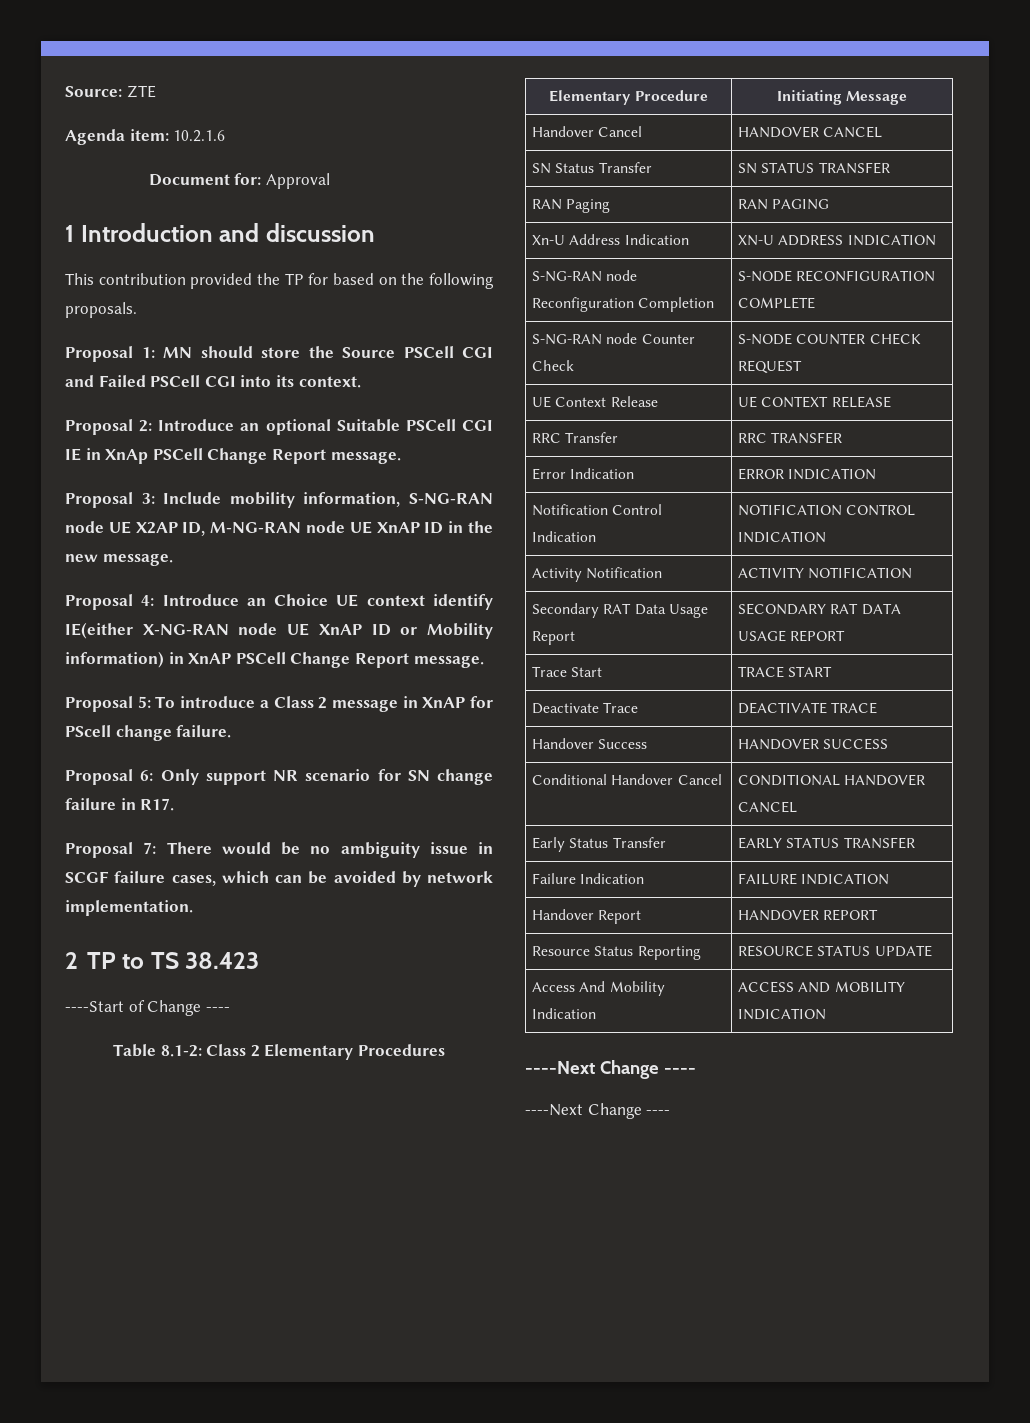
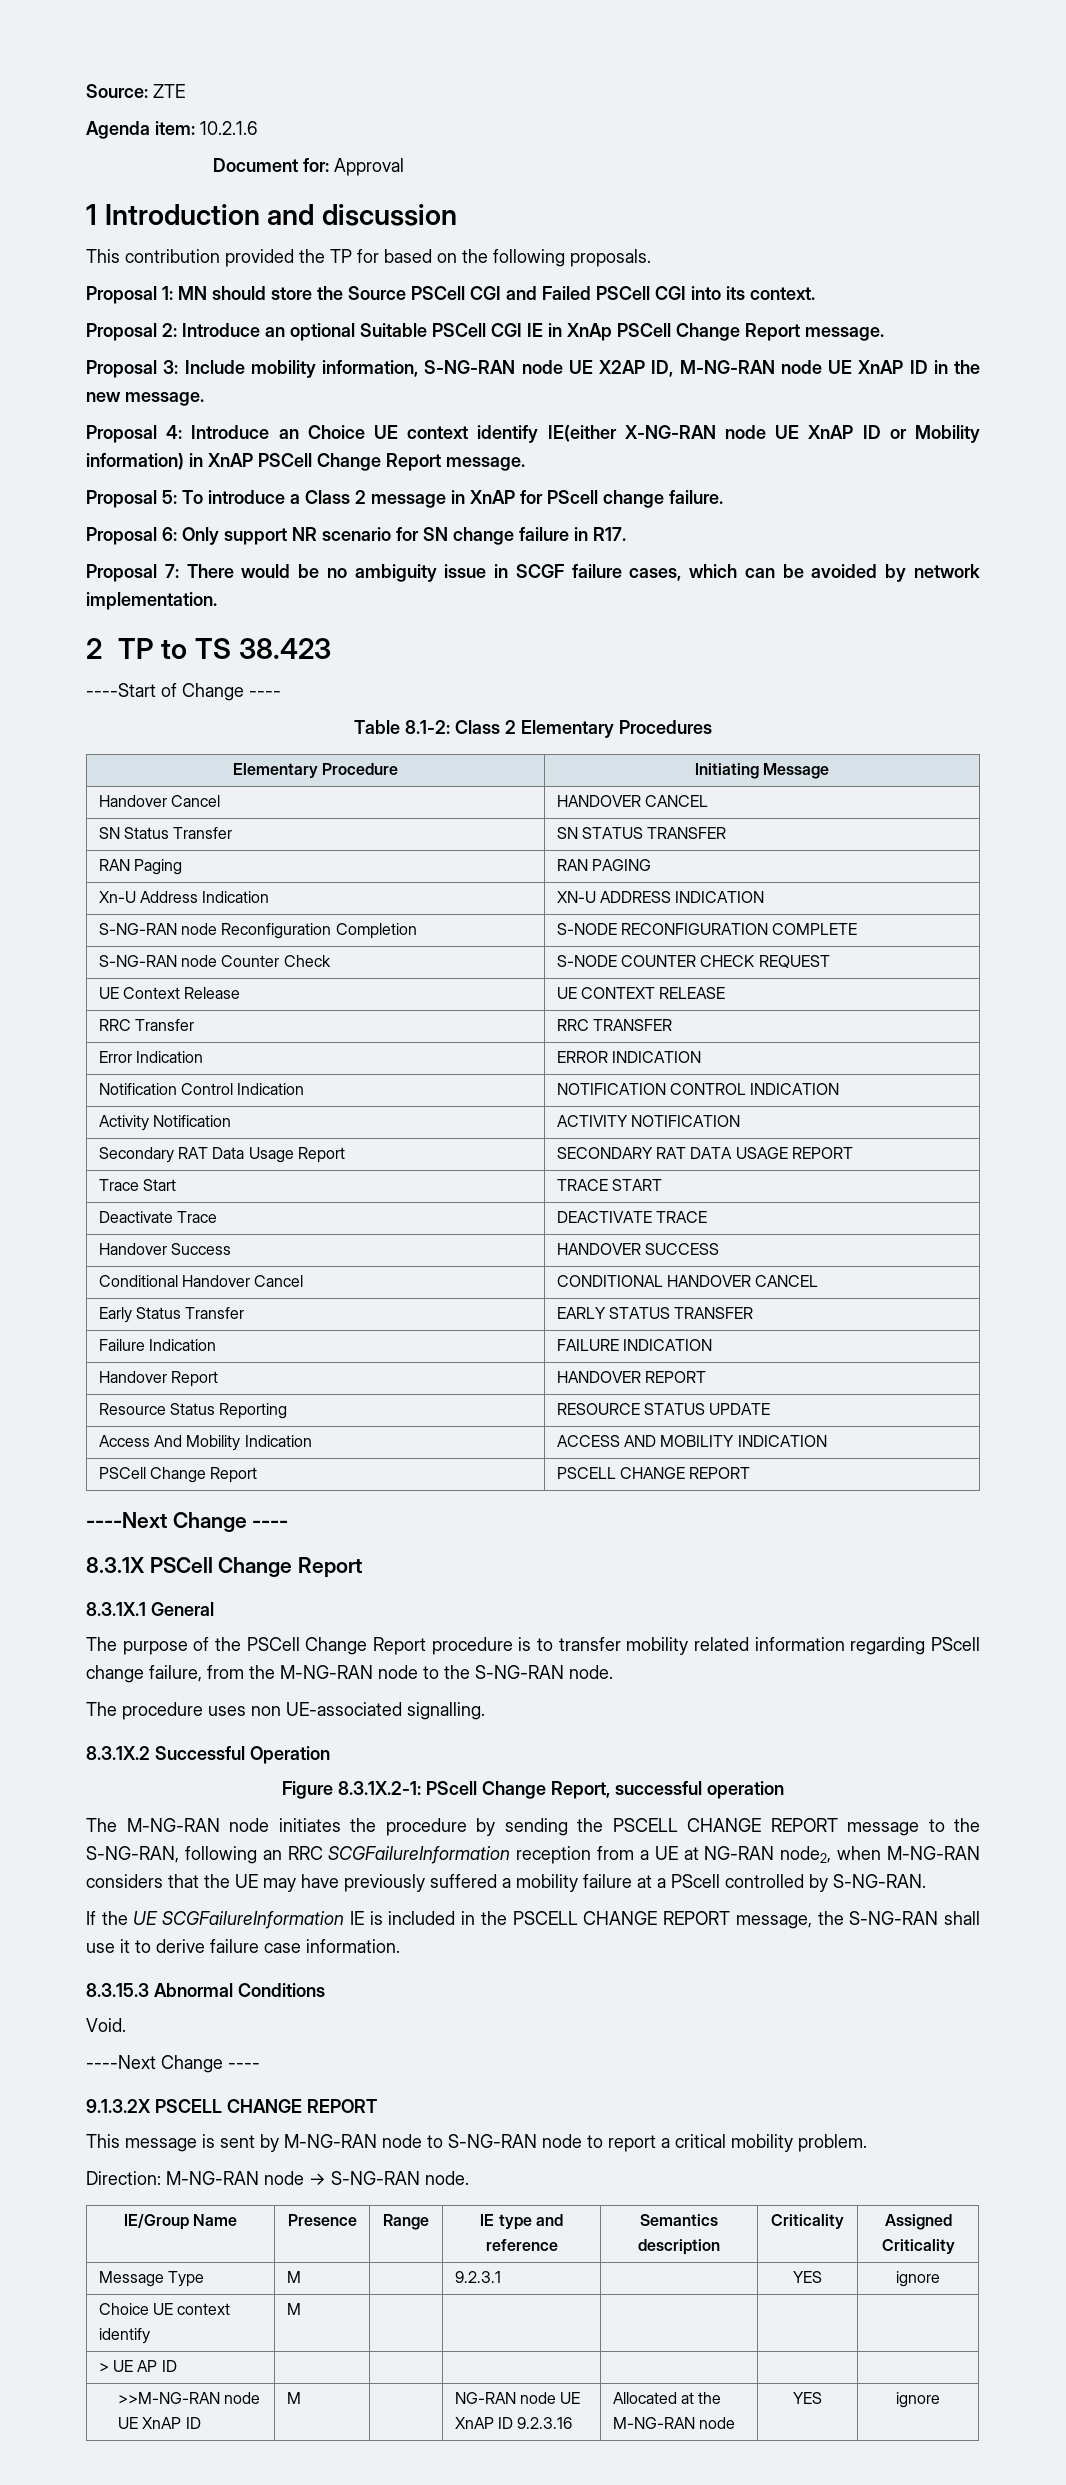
[525,1060,696,1079] [525,1103,671,1119] // ----Next Change ---- // ----Next Change ---- -> [98,1467,258,1483] [556,1467,751,1479] [86,1512,289,1532] [86,1557,363,1578] [86,1602,214,1616] [86,1637,980,1655] [86,1665,613,1683] [86,1702,485,1720] [86,1746,330,1764] [282,1781,784,1799] [86,1818,980,1836] [86,1846,980,1864] [86,1874,926,1892] [86,1911,981,1929] [86,1939,400,1953] [86,1983,325,1997] [86,2018,126,2032] [86,2055,260,2073] [86,2099,377,2113] [86,2134,867,2152] [86,2171,469,2185] [123,2214,238,2230] [287,2214,357,2226] [383,2214,429,2230] [480,2214,563,2230] [485,2239,558,2251] [640,2214,718,2226] [638,2239,720,2255] [771,2214,844,2229] [884,2214,952,2230] [881,2239,955,2254] [98,2271,205,2287] [286,2271,301,2283] [454,2271,501,2283] [793,2271,822,2283] [896,2271,940,2287] [98,2303,231,2315] [98,2328,150,2344] [286,2303,301,2315] [98,2360,177,2372] [117,2392,261,2404] [117,2417,201,2429] [286,2392,301,2404] [454,2392,581,2404] [454,2417,573,2429] [612,2392,722,2404] [612,2417,736,2429] [793,2392,822,2404] [896,2392,940,2408] // PSCell Change Report | PSCELL CHANGE REPORT // ----Next Change ---- // 8.3.1X PSCell Change Report // 8.3.1X.1 General // The purpose of the PSCell Change Report procedure is to transfer mobility related information regarding PScell change failure, from the M-NG-RAN node to the S-NG-RAN node. // The procedure uses non UE-associated signalling. // 8.3.1X.2 Successful Operation // Figure 8.3.1X.2-1: PScell Change Report, successful operation // The M-NG-RAN node initiates the procedure by sending the PSCELL CHANGE REPORT message to the S-NG-RAN, following an RRC SCGFailureInformation reception from a UE at NG-RAN node2, when M-NG-RAN considers that the UE may have previously suffered a mobility failure at a PScell controlled by S-NG-RAN. // If the UE SCGFailureInformation IE is included in the PSCELL CHANGE REPORT message, the S-NG-RAN shall use it to derive failure case information. // 8.3.15.3 Abnormal Conditions // Void. // ----Next Change ---- // 9.1.3.2X PSCELL CHANGE REPORT // This message is sent by M-NG-RAN node to S-NG-RAN node to report a critical mobility problem. // Direction: M-NG-RAN node → S-NG-RAN node. // IE/Group Name | Presence | Range | IE type and reference | Semantics description | Criticality | Assigned Criticality // Message Type | M | | 9.2.3.1 | | YES | ignore // Choice UE context identify | M | | | | | // > UE AP ID | | | | | | // >>M-NG-RAN node UE XnAP ID | M | | NG-RAN node UE XnAP ID 9.2.3.16 | Allocated at the M-NG-RAN node | YES | ignore

